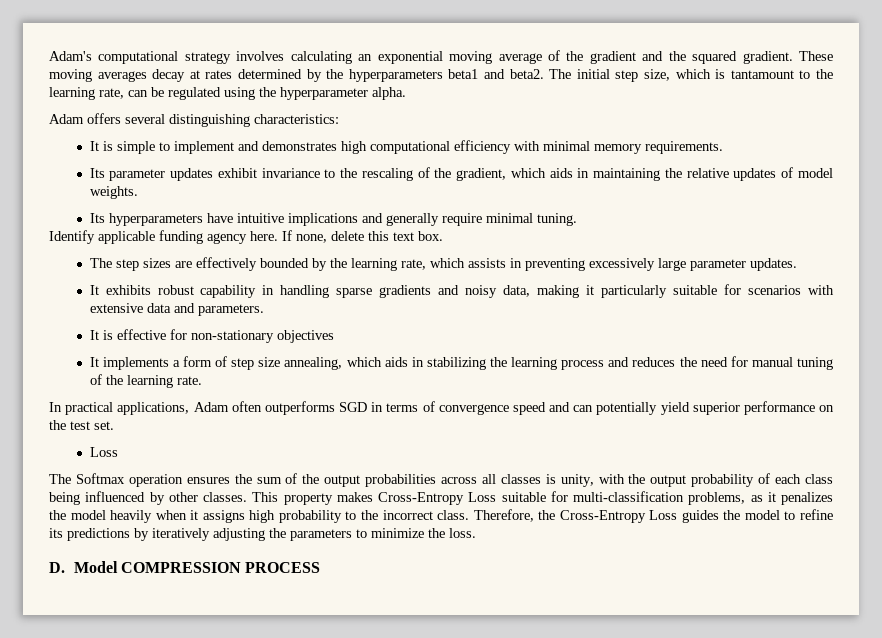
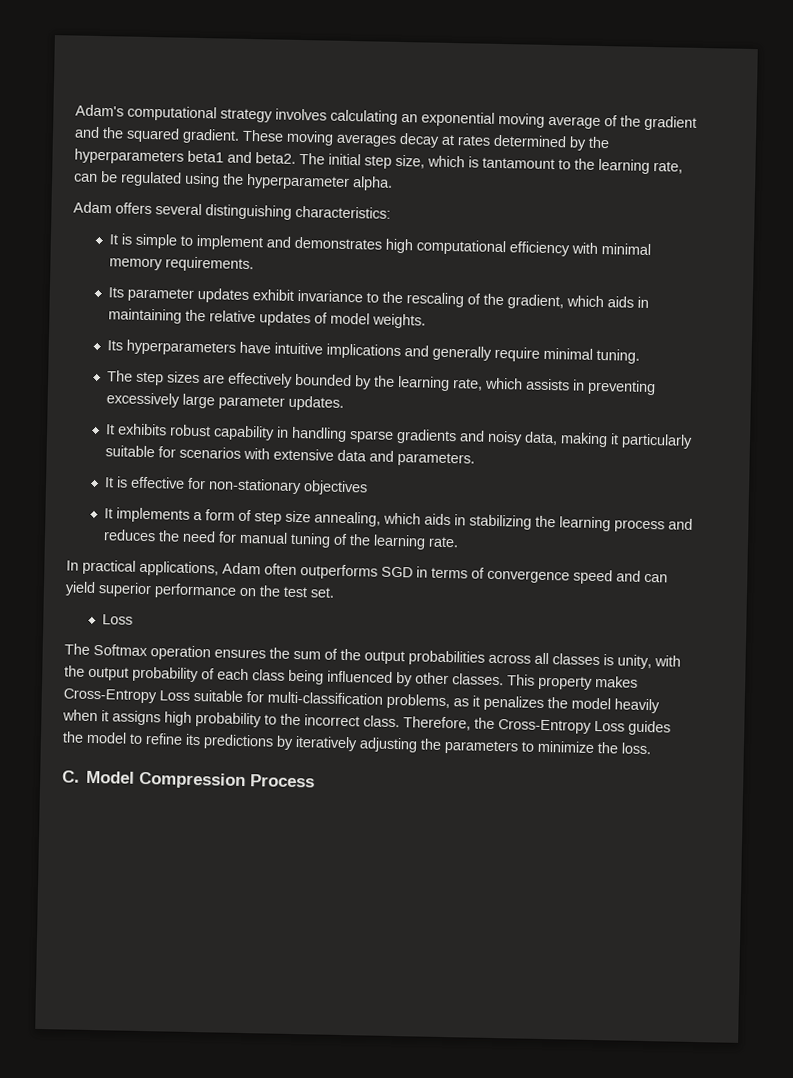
[49,230,443,244] // Identify applicable funding agency here. If none, delete this text box. -> (641, 356) none
[596,402,658,415] potentially -> (668, 578) none
[49,561,321,573] D. Model COMPRESSION PROCESS -> [62,770,316,790] C. Model Compression Process

